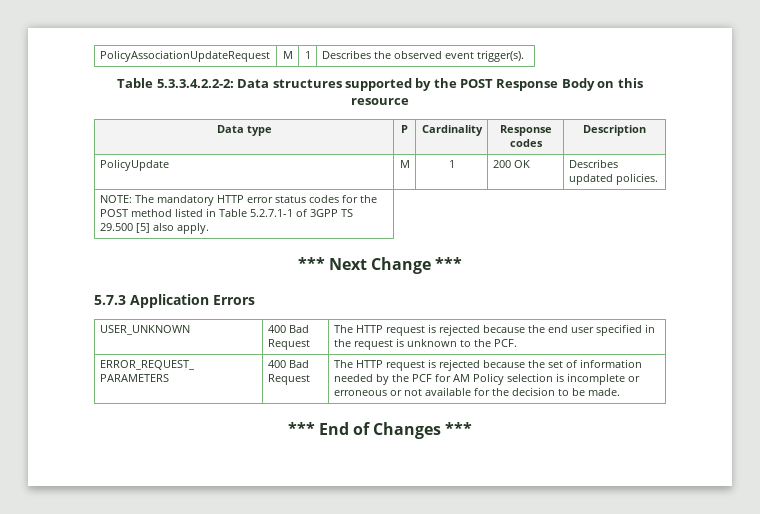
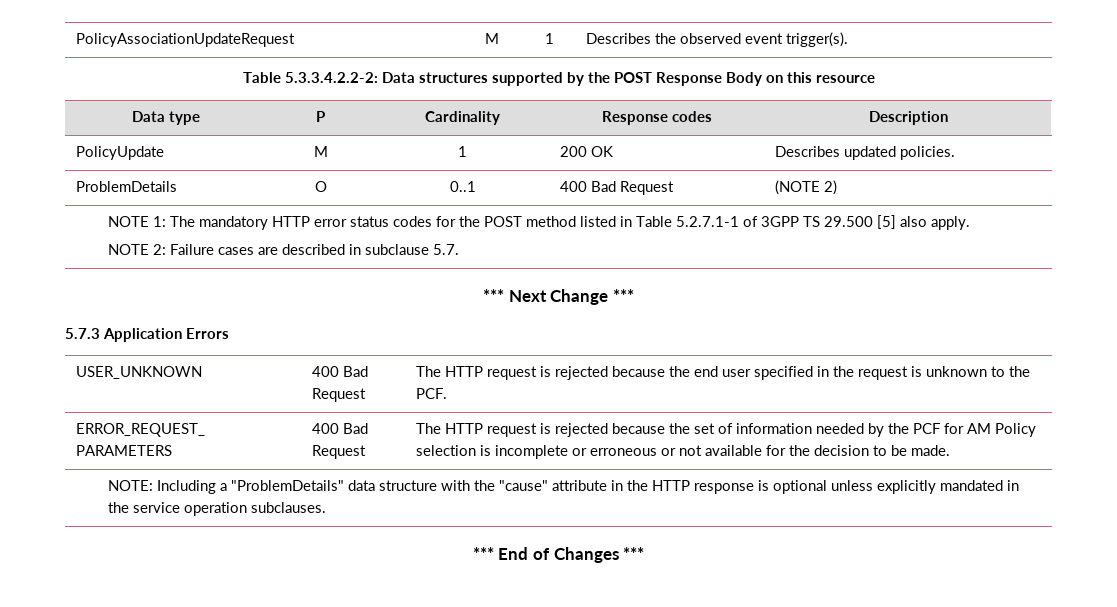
[99,195,132,203] NOTE: -> [76,181,178,192] [314,181,327,192] [449,181,476,192] [560,181,675,195] [775,180,838,195] [107,216,166,227] ProblemDetails | O | 0..1 | 400 Bad Request | (NOTE 2) // NOTE 1:
(209, 228) none -> [107,244,459,255] // NOTE 2: Failure cases are described in subclause 5.7.
(620, 392) none -> [107,480,1019,494] [107,502,326,516] // NOTE: Including a "ProblemDetails" data structure with the "cause" attribute in the HTTP response is optional unless explicitly mandated in the service operation subclauses.

